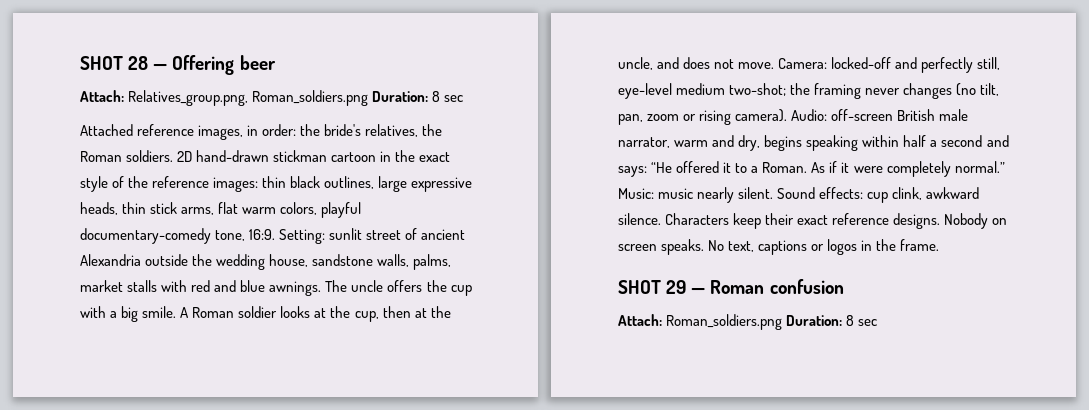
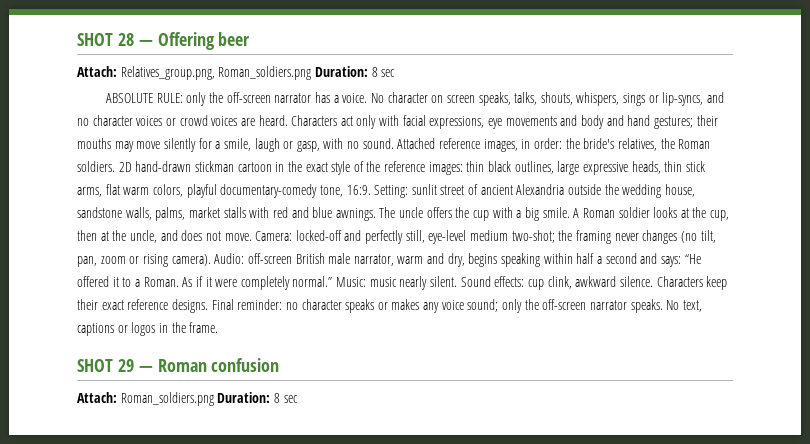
(464, 98) none -> [106,92,725,106] [77,115,718,129] [77,138,394,152] ABSOLUTE RULE: only the off-screen narrator has a voice. No character on screen speaks, talks, shouts, whispers, sings or lip-syncs, and no character voices or crowd voices are heard. Characters act only with facial expressions, eye movements and body and hand gestures; their mouths may move silently for a smile, laugh or gasp, with no sound.
[944,213,1008,229] [618,244,657,251] Nobody on screen -> [211,299,627,313] Final reminder: no character speaks or makes any voice sound; only the off-screen narrator

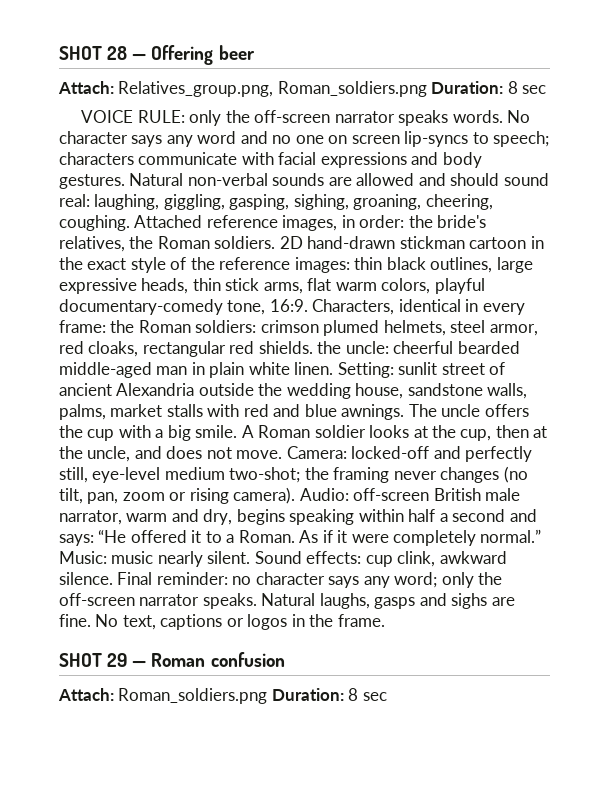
[106,93,154,103] ABSOLUTE -> [81,110,134,123] VOICE
[315,92,725,106] [77,115,718,129] [77,138,394,152] has a voice. No character on screen speaks, talks, shouts, whispers, sings or lip-syncs, and no character voices or crowd voices are heard. Characters act only with facial expressions, eye movements and body and hand gestures; their mouths may move silently for a smile, laugh or gasp, with no sound. -> [398,110,531,126] [59,131,550,147] [59,152,482,168] [59,173,549,189] [59,194,493,210] [59,215,130,231] speaks words. No character says any word and no one on screen lip-syncs to speech; characters communicate with facial expressions and body gestures. Natural non-verbal sounds are allowed and should sound real: laughing, giggling, gasping, sighing, groaning, cheering, coughing.
(371, 190) none -> [312,299,525,315] [59,320,538,336] [59,341,520,357] [59,362,334,378] Characters, identical in every frame: the Roman soldiers: crimson plumed helmets, steel armor, red cloaks, rectangular red shields. the uncle: cheerful bearded middle-aged man in plain white linen.
[656,276,728,290] [77,299,499,313] Characters keep their exact reference designs. Final reminder: no character speaks or makes any voice sound; -> [117,572,438,588] Final reminder: no character says any word;
(663, 306) none -> [261,593,515,609] [59,614,91,627] Natural laughs, gasps and sighs are fine.

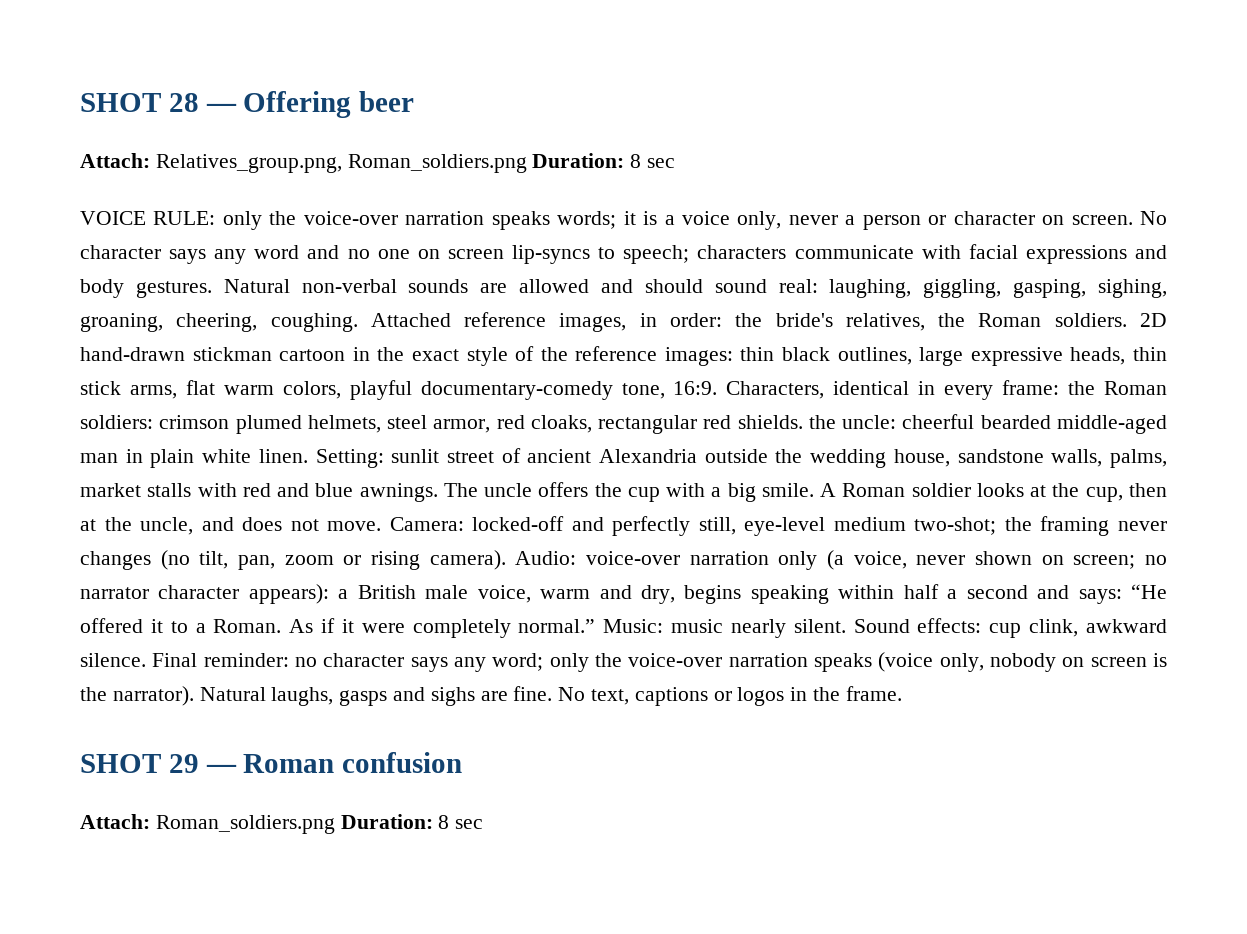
[254,110,503,126] off-screen narrator speaks words. -> [303,211,1133,230] voice-over narration speaks words; it is a voice only, never a person or character on screen.
[353,488,430,501] off-screen -> [586,550,1167,570] [80,584,349,604] voice-over narration only (a voice, never shown on screen; no narrator character appears): a
[59,510,122,525] narrator, -> [477,585,531,603] voice,
[59,593,257,609] off-screen narrator speaks. -> [628,652,1168,672] [80,686,194,706] voice-over narration speaks (voice only, nobody on screen is the narrator).

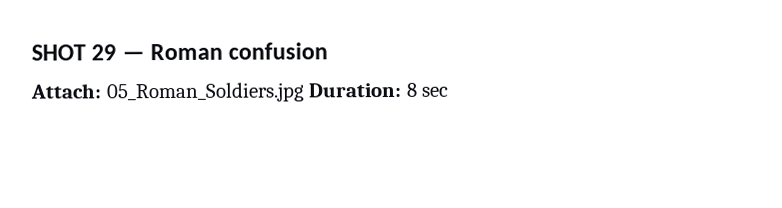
[80,91,415,118] [80,153,676,173] [80,211,1168,230] [80,244,1167,264] [80,279,1167,298] [80,312,1168,332] [80,346,1167,366] [80,380,1167,400] [80,414,1167,434] [80,448,1168,468] [80,482,1167,502] [80,516,1167,536] [80,550,1167,570] [80,584,1167,604] [80,618,1168,638] [80,652,1168,672] [80,686,902,706] [80,754,161,773] SHOT 28 — Offering beer // Attach: Relatives_group.png, Roman_soldiers.png Duration: 8 sec // VOICE RULE: only the voice-over narration speaks words; it is a voice only, never a person or character on screen. No character says any word and no one on screen lip-syncs to speech; characters communicate with facial expressions and body gestures. Natural non-verbal sounds are allowed and should sound real: laughing, giggling, gasping, sighing, groaning, cheering, coughing. Attached reference images, in order: the bride's relatives, the Roman soldiers. 2D hand-drawn stickman cartoon in the exact style of the reference images: thin black outlines, large expressive heads, thin stick arms, flat warm colors, playful documentary-comedy tone, 16:9. Characters, identical in every frame: the Roman soldiers: crimson plumed helmets, steel armor, red cloaks, rectangular red shields. the uncle: cheerful bearded middle-aged man in plain white linen. Setting: sunlit street of ancient Alexandria outside the wedding house, sandstone walls, palms, market stalls with red and blue awnings. The uncle offers the cup with a big smile. A Roman soldier looks at the cup, then at the uncle, and does not move. Camera: locked-off and perfectly still, eye-level medium two-shot; the framing never changes (no tilt, pan, zoom or rising camera). Audio: voice-over narration only (a voice, never shown on screen; no narrator character appears): a British male voice, warm and dry, begins speaking within half a second and says: “He offered it to a Roman. As if it were completely normal.” Music: music nearly silent. Sound effects: cup clink, awkward silence. Final reminder: no character says any word; only the voice-over narration speaks (voice only, nobody on screen is the narrator). Natural laughs, gasps and sighs are fine. No text, captions or logos in the frame. // SHOT -> [31,44,86,61] SHOT
[155,815,335,834] Roman_soldiers.png -> [105,82,304,103] 05_Roman_Soldiers.jpg

